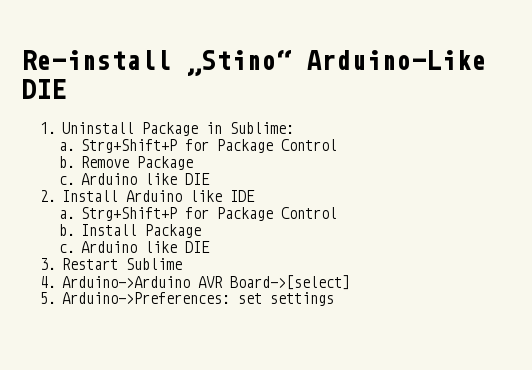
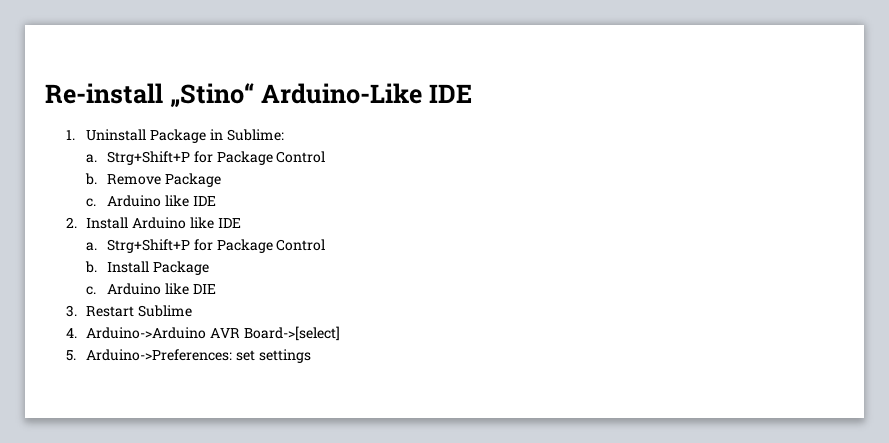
[21,79,66,99] DIE -> [428,84,472,103] IDE
[184,173,210,185] DIE -> [192,196,216,206] IDE

